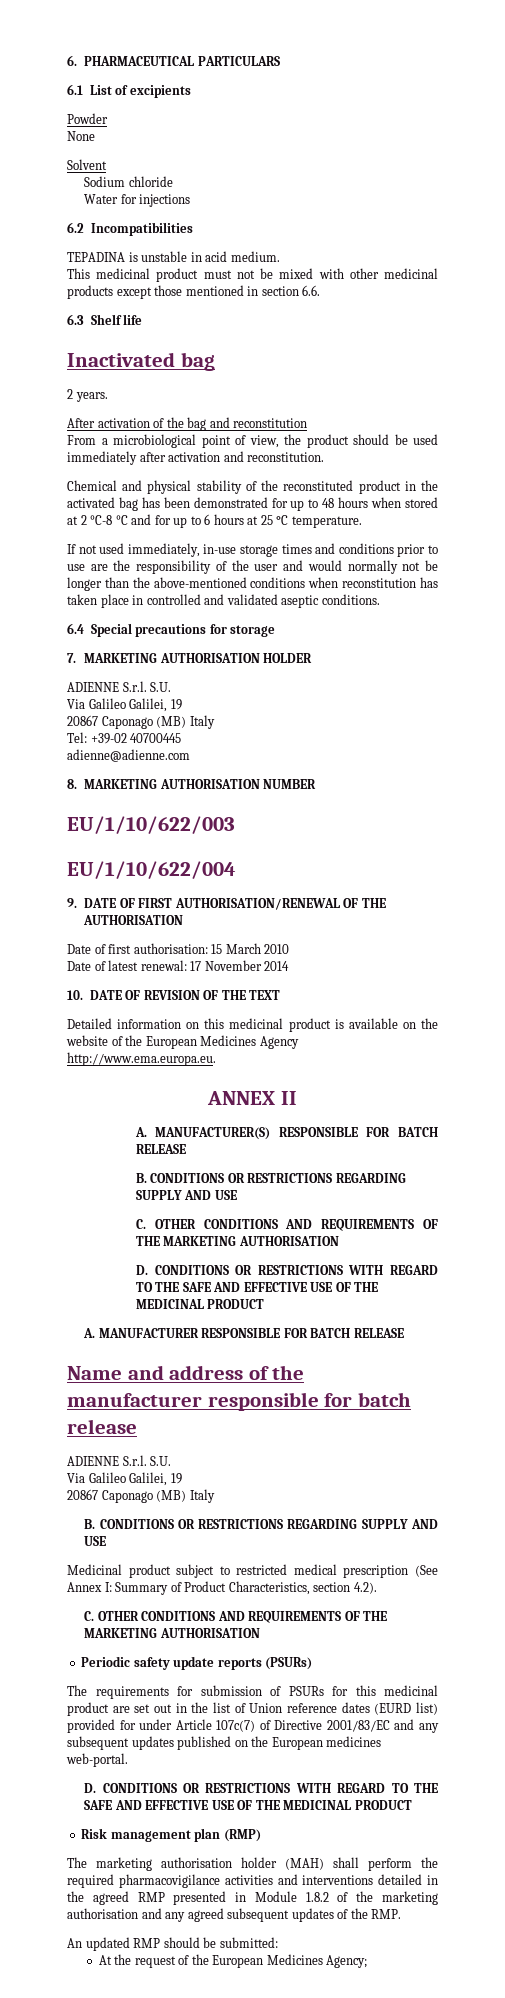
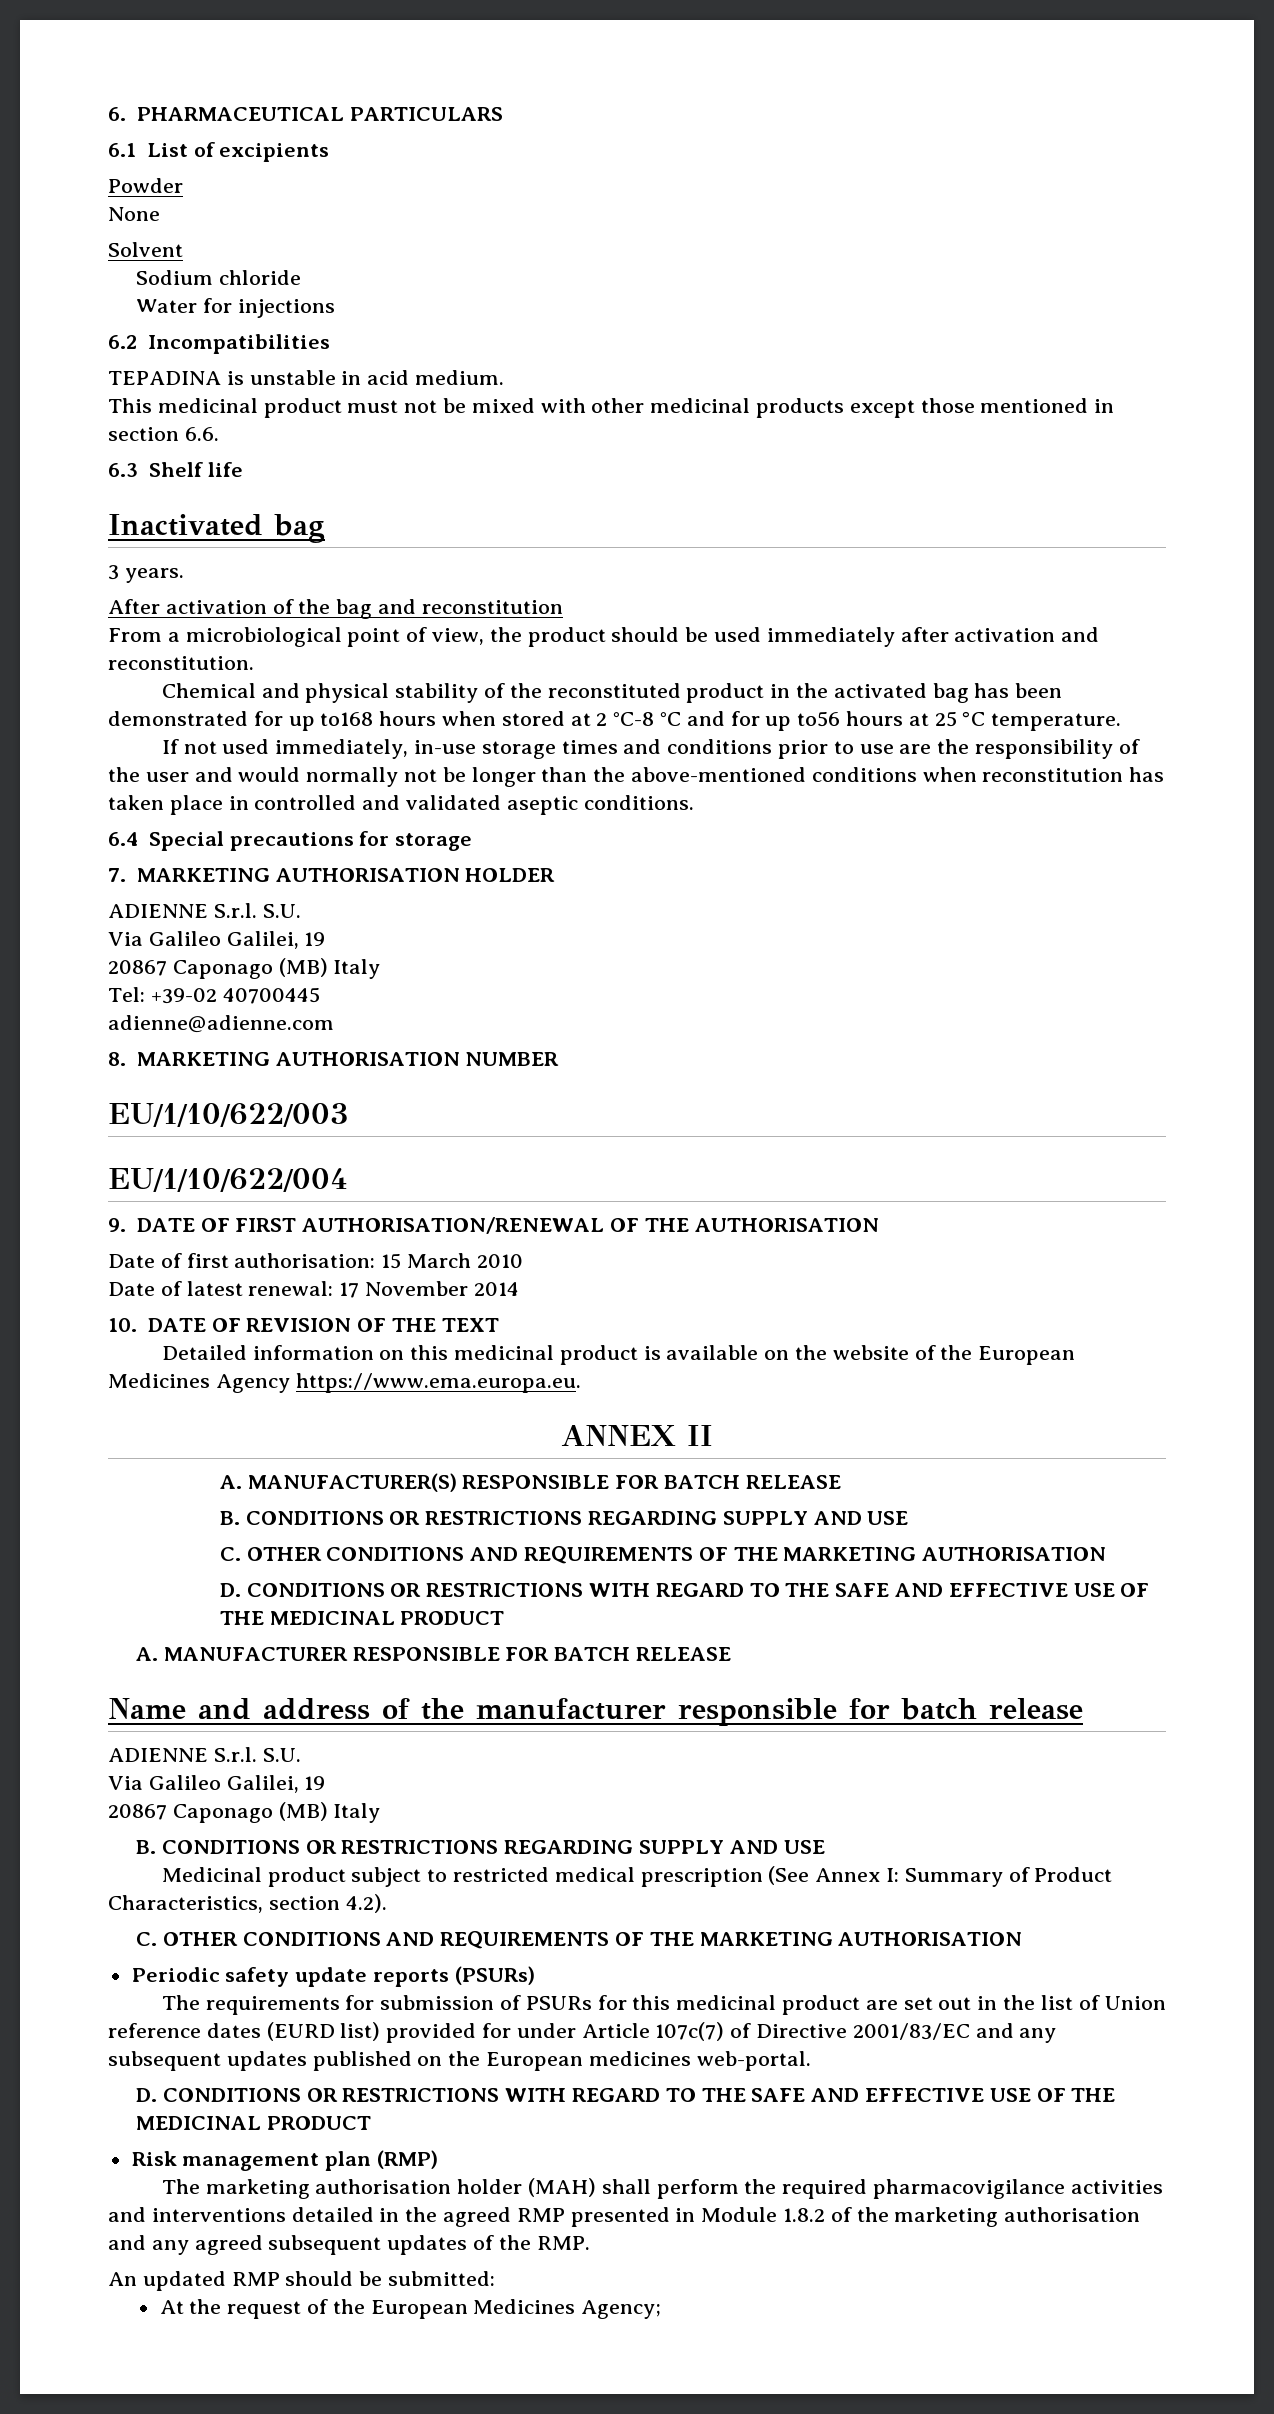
[67,389,73,399] 2 -> [108,565,119,580] 3
[308,498,335,508] to 48 -> [320,712,374,726] to168
[190,514,211,525] to 6 -> [797,711,841,727] to56
[67,1052,216,1066] http://www.ema.europa.eu. -> [295,1373,581,1393] https://www.ema.europa.eu.

